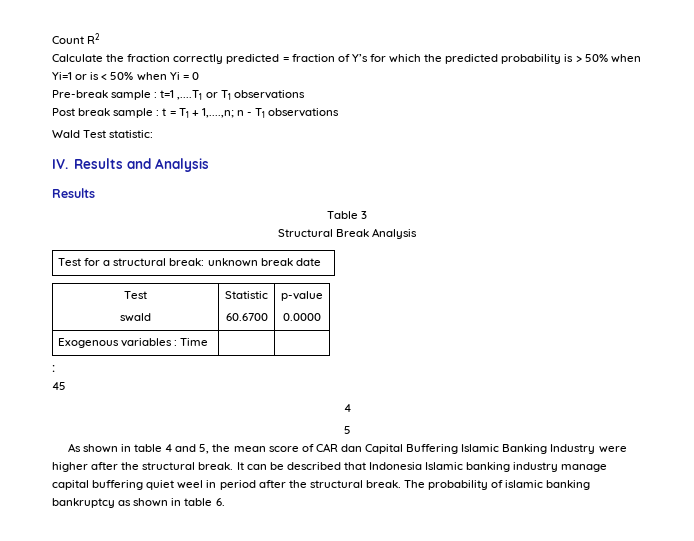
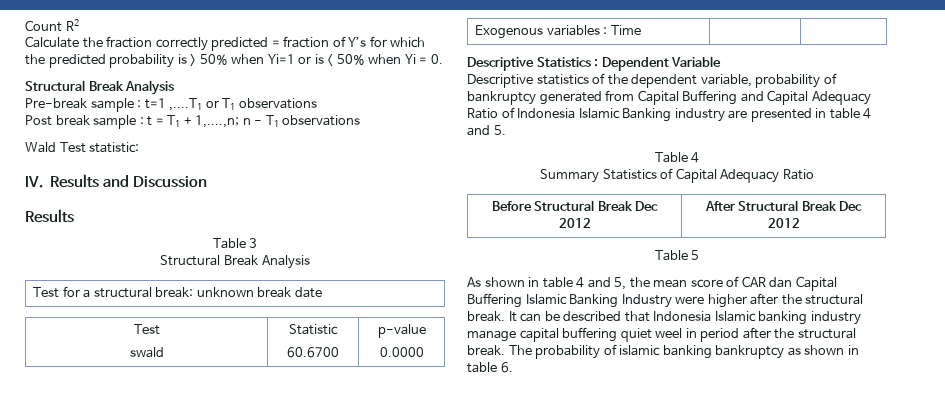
[191,72,199,80] 0 -> [430,54,443,64] [25,80,175,95] 0. // Structural Break Analysis
[154,158,209,172] Analysis -> [132,176,207,188] Discussion
[52,365,55,372] [52,382,66,390] [343,404,351,412] : // 45 // 4 // -> [467,56,722,71] [467,73,837,88] [467,90,871,105] [467,107,872,122] [467,125,506,136] [654,152,700,163] [540,168,814,183] [491,200,659,211] [558,218,591,228] [704,200,863,211] [767,218,800,228] [654,250,688,261] Descriptive Statistics : Dependent Variable // Descriptive statistics of the dependent variable, probability of bankruptcy generated from Capital Buffering and Capital Adequacy Ratio of Indonesia Islamic Banking industry are presented in table 4 and 5. // Table 4 // Summary Statistics of Capital Adequacy Ratio // Before Structural Break Dec 2012 | After Structural Break Dec 2012 // Table

